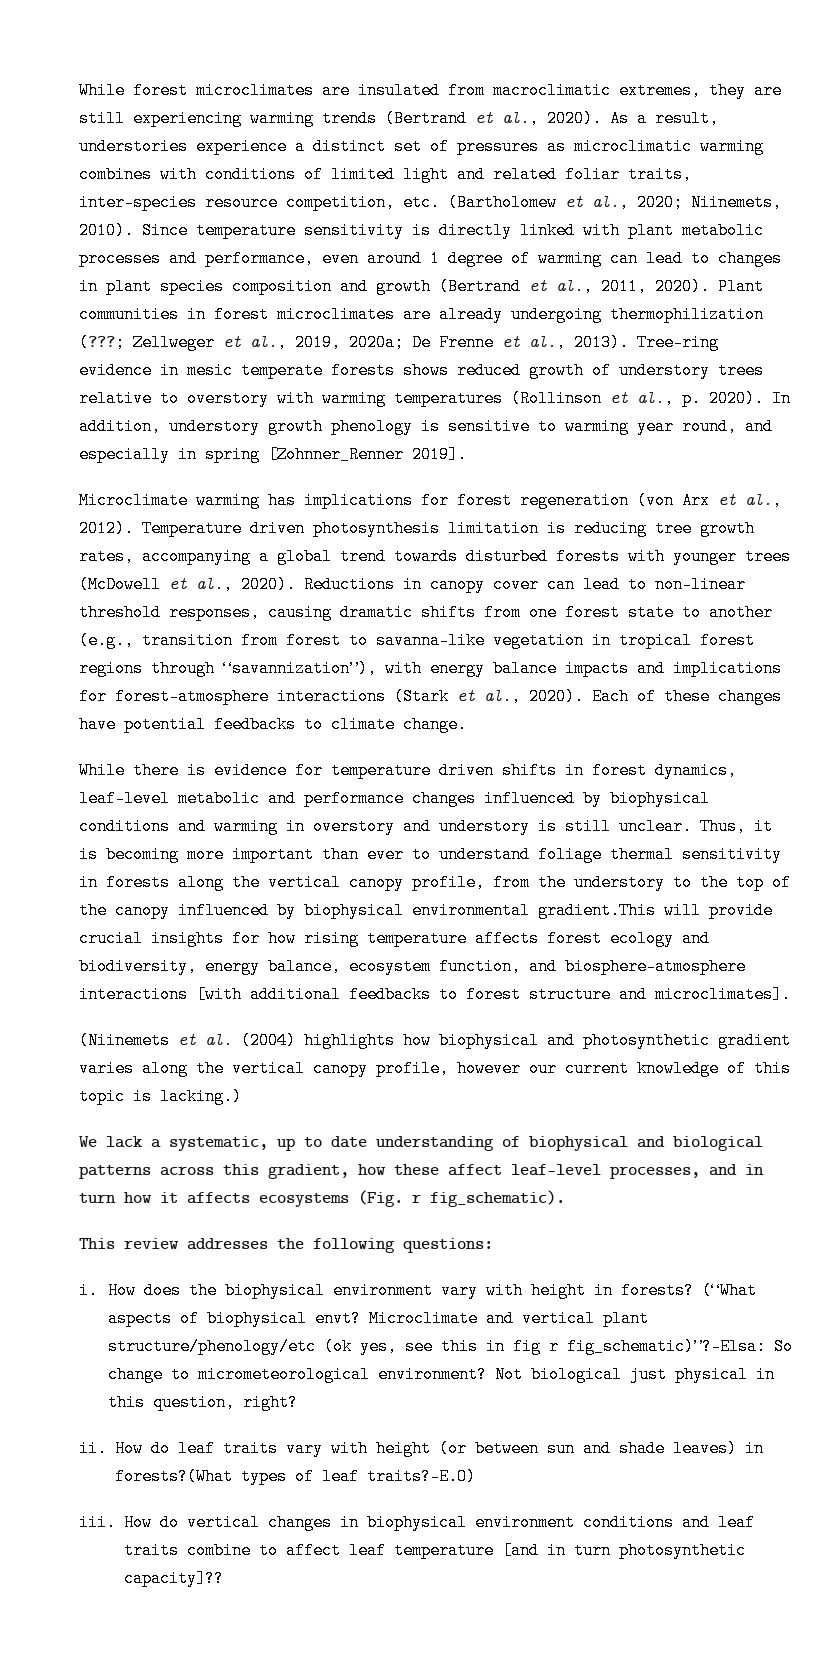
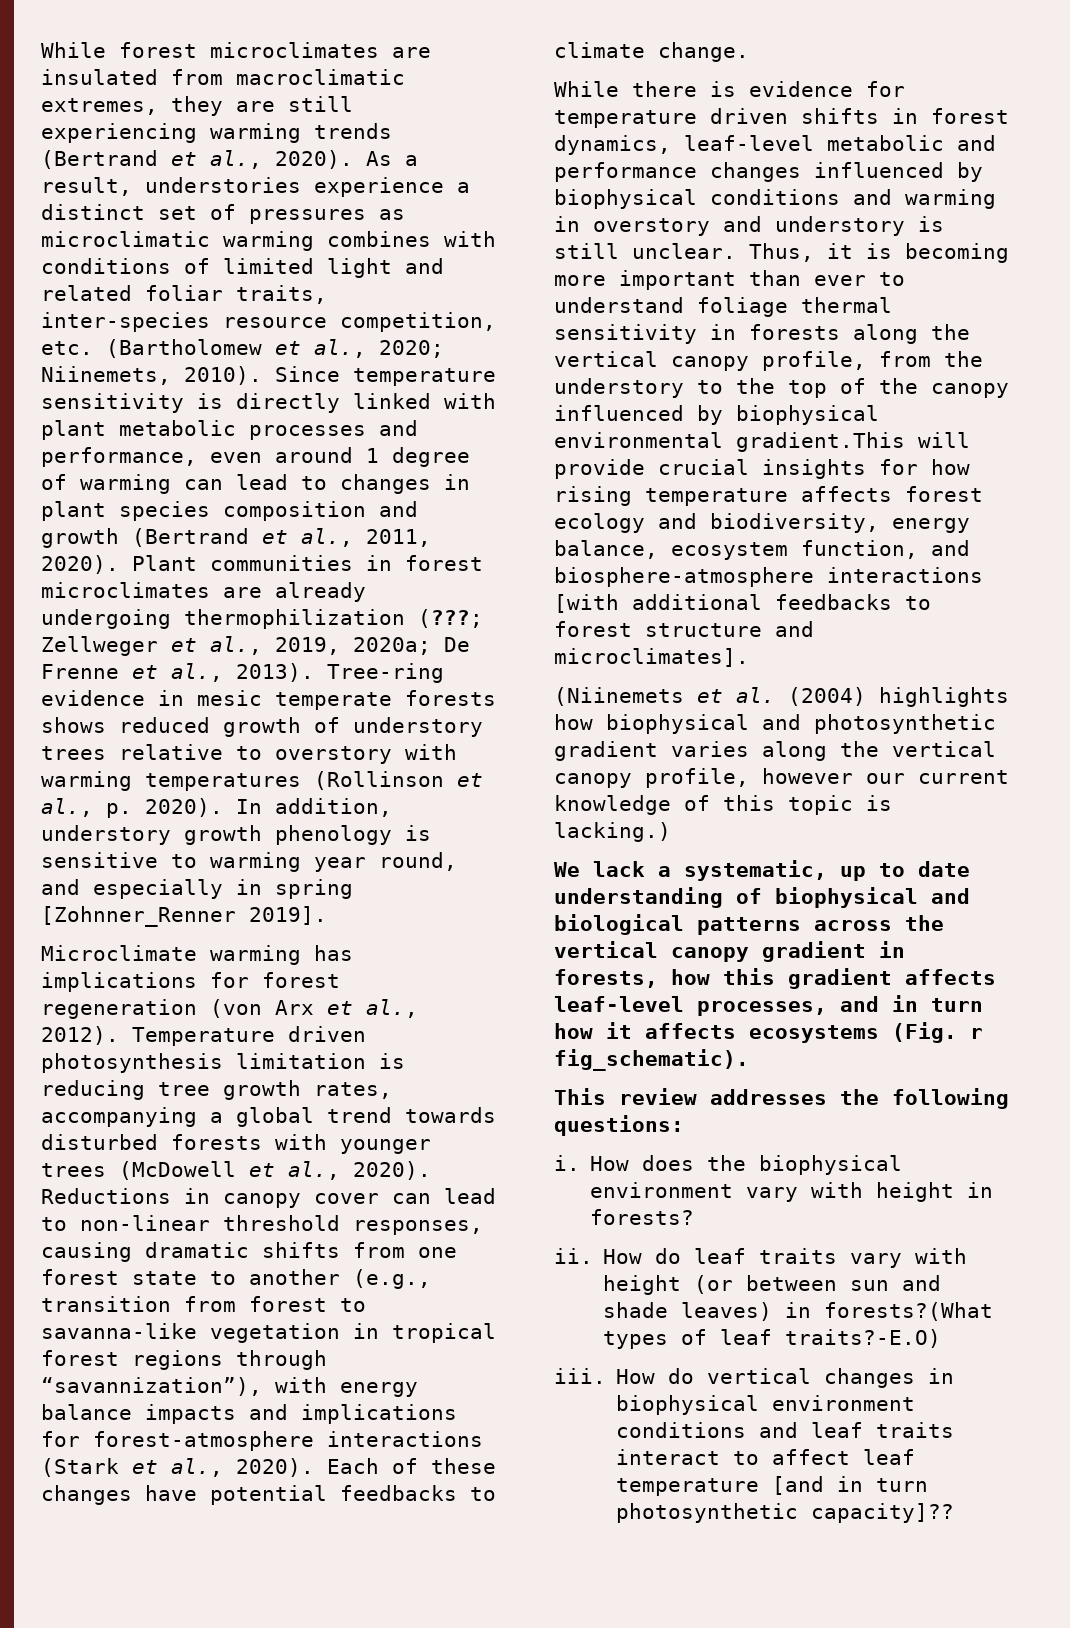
[223,1164,502,1179] this gradient, how these affect -> [905,915,944,931] [554,941,905,962] [554,968,996,989] the vertical canopy gradient in forests, how this gradient affects
[701,1282,757,1299] [107,1310,649,1327] [107,1338,793,1355] [107,1366,775,1383] [107,1394,298,1411] (“What aspects of biophysical envt? Microclimate and vertical plant structure/phenology/etc (ok yes, see this in fig r fig_schematic)”?–Elsa: So change to micrometeorological environment? Not biological just physical in this question, right? -> (695, 1217) none
[187,1542,251,1559] combine -> [616,1449,721,1465] interact

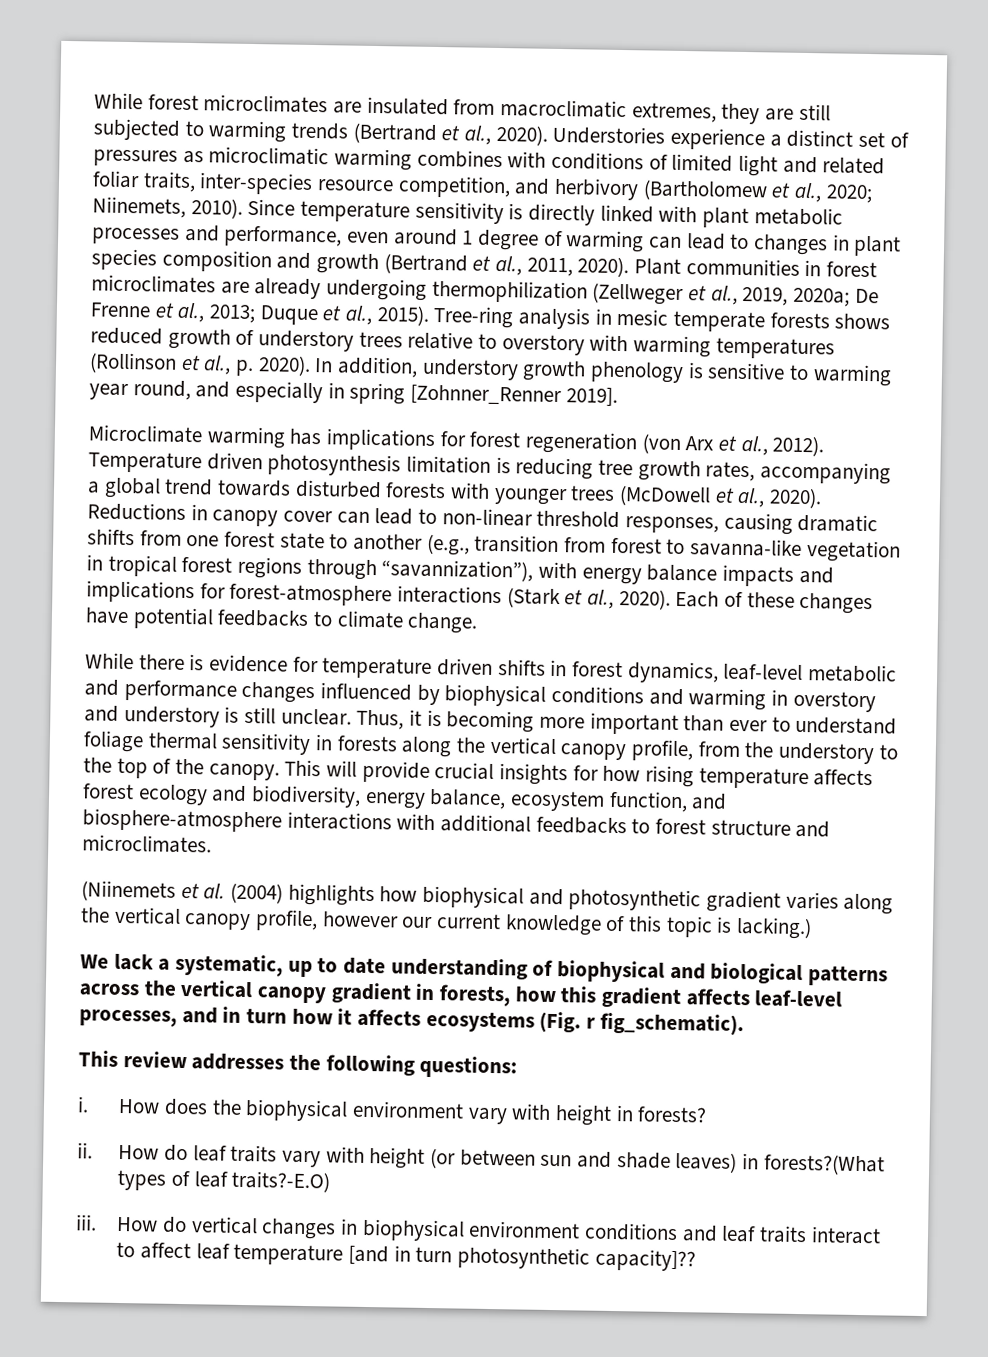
[41,123,197,143] experiencing -> [93,118,205,141] subjected to
[366,151,418,166] [41,177,301,196] As a result, understories -> [552,125,666,145] Understories
[41,341,93,355] etc. -> [514,177,640,201] and herbivory
[418,609,483,628] [41,636,158,656] (???; Zellweger -> [592,282,685,306] (Zellweger
[236,663,444,683] [41,690,145,706] 2013). Tree-ring evidence -> [209,304,592,330] 2013; Duque et al., 2015). Tree-ring analysis
[931,383,1009,398] [554,405,879,425] [554,432,905,452] canopy influenced by biophysical environmental gradient.This -> [208,759,322,781] canopy. This
[554,594,619,613] [with -> [396,813,436,831] with
[554,648,749,667] microclimates]. -> [82,834,212,854] microclimates.

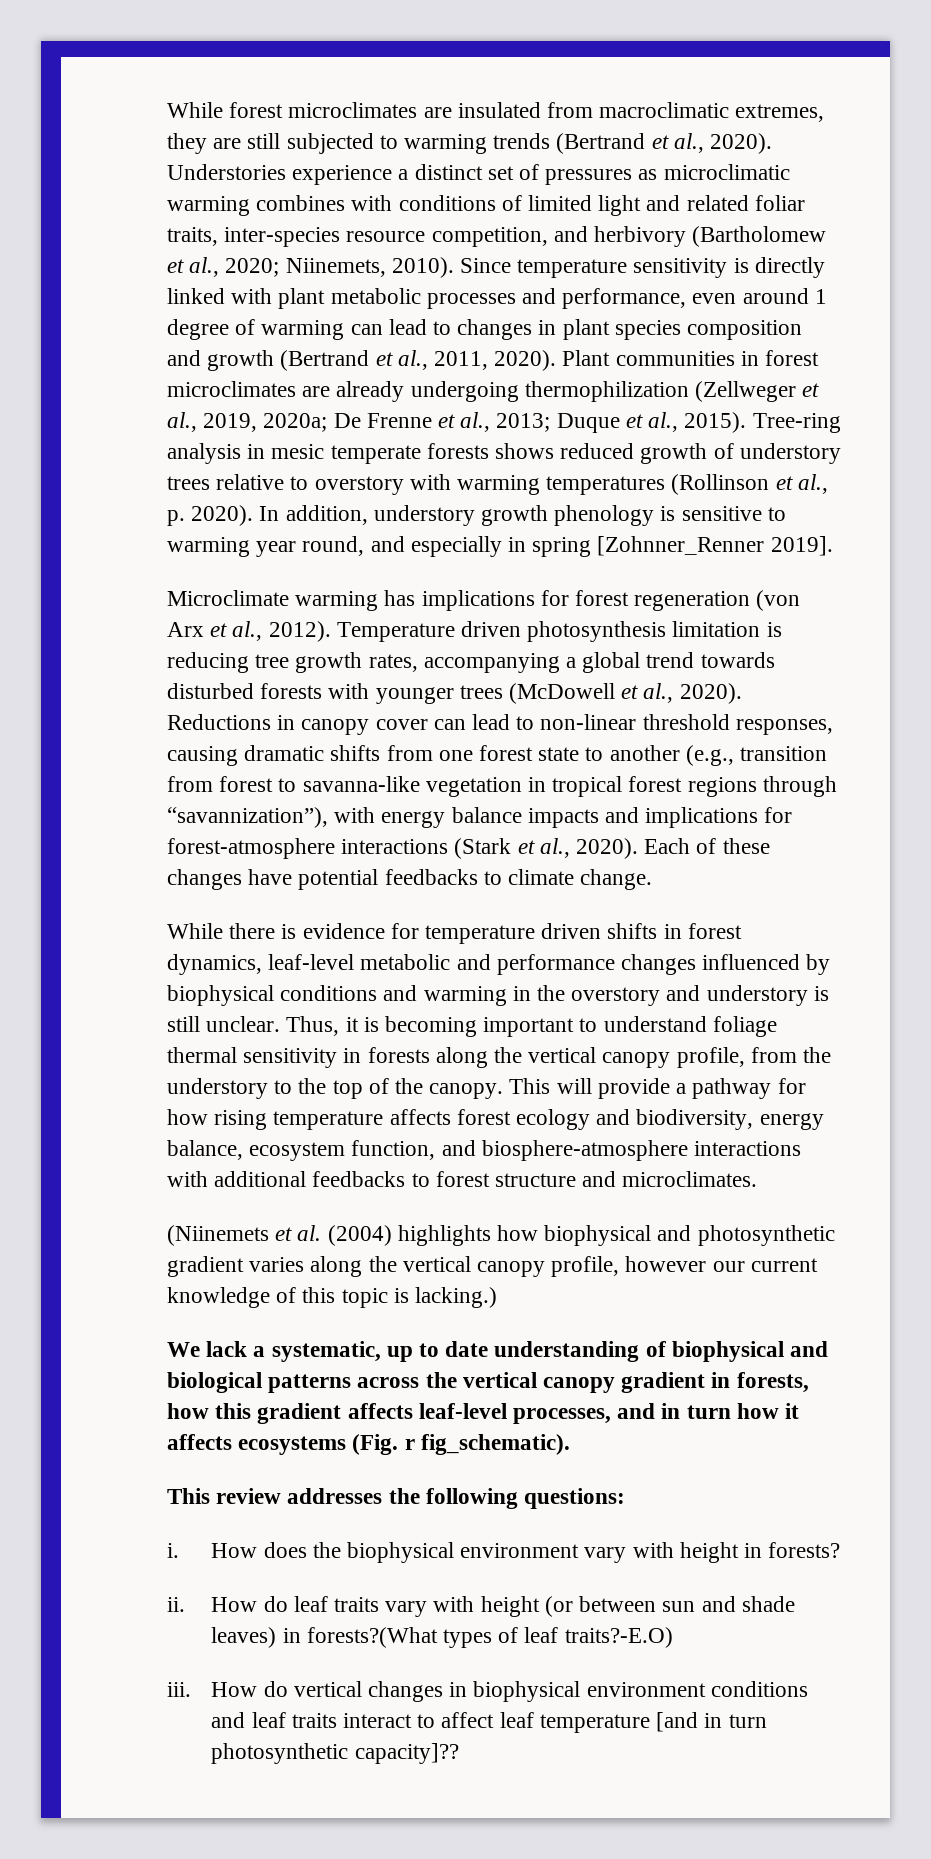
(789, 697) none -> [537,985,566,1001] the
[539,712,769,735] more important than ever -> [483,1017,575,1037] important
[434,762,569,786] crucial insights -> [676,1078,772,1099] a pathway

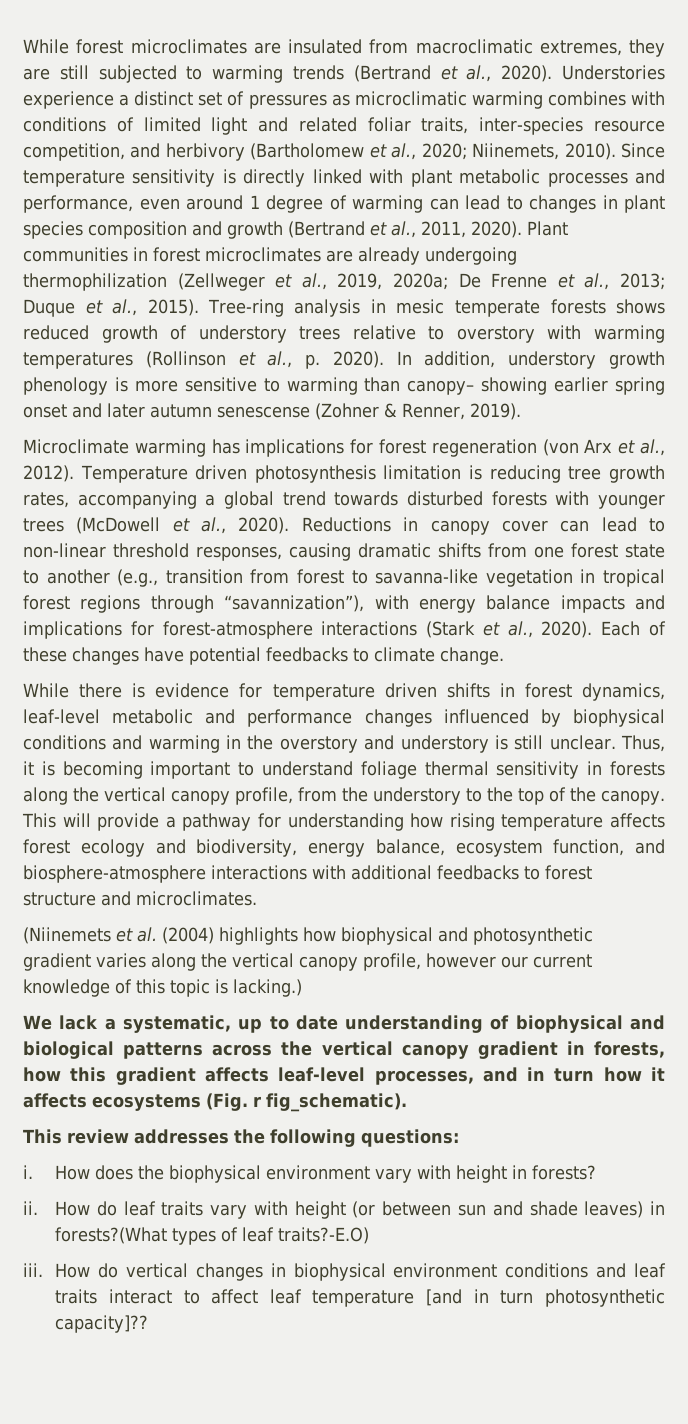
(676, 513) none -> [134,380,178,392] more
[256,536,833,557] year round, and especially in spring [Zohnner_Renner 2019]. -> [364,377,665,395] [23,403,521,420] than canopy– showing earlier spring onset and later autumn senescense (Zohner & Renner, 2019).
(806, 1086) none -> [287,813,404,831] understanding

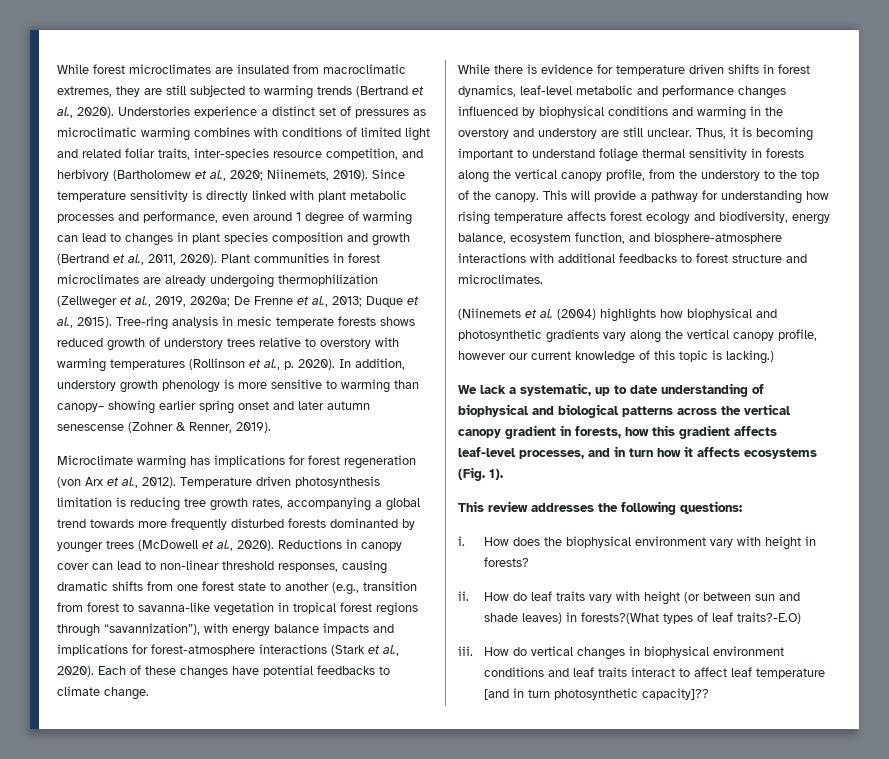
[407,491,590,506] disturbed forests with -> [138,518,415,530] more frequently disturbed forests dominanted by
[494,735,508,750] is -> [601,130,619,137] are
[23,953,146,971] gradient varies -> [546,329,626,343] gradients vary
[253,1093,407,1112] r fig_schematic). -> [489,469,503,480] 1).

